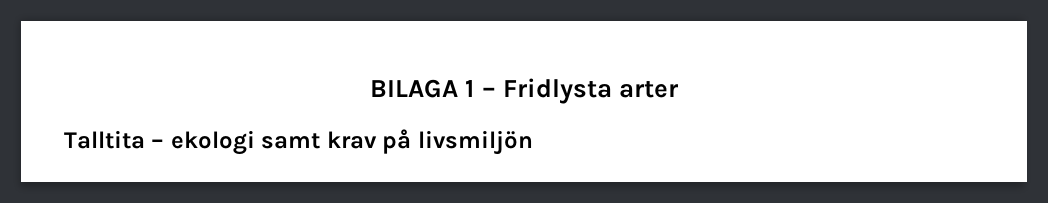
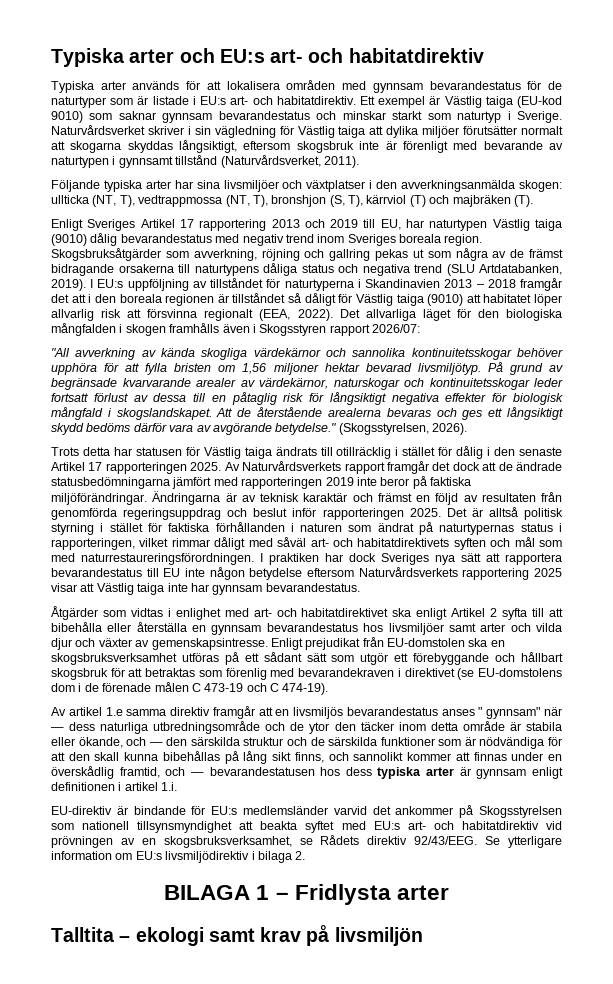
(370, 88) none -> [51,48,484,67] [51,80,562,93] [51,96,563,108] [51,111,562,123] [51,125,564,138] [51,140,564,153] [51,155,359,168] [51,180,563,192] [51,195,533,207] [51,219,563,231] [51,233,483,246] [51,248,563,261] [51,263,562,276] [51,278,562,291] [51,293,562,306] [51,309,562,321] [51,323,420,336] [51,348,563,360] [51,362,564,375] [51,378,563,390] [51,392,563,405] [51,407,563,420] [51,423,467,435] [51,446,562,459] [51,461,562,474] [51,476,471,489] [51,491,562,505] [51,507,564,520] [51,522,563,535] [51,537,563,550] [51,553,562,565] [51,567,562,580] [51,583,360,595] [51,606,563,620] [51,622,563,635] [51,637,505,650] [51,652,564,665] [51,668,562,680] [51,682,329,695] [51,706,562,719] [51,721,563,734] [51,737,562,749] [51,751,562,764] [51,766,563,779] [51,782,178,791] [51,805,562,818] [51,821,562,833] [51,835,563,848] [51,851,306,863] Typiska arter och EU:s art- och habitatdirektiv // Typiska arter används för att lokalisera områden med gynnsam bevarandestatus för de naturtyper som är listade i EU:s art- och habitatdirektiv. Ett exempel är Västlig taiga (EU-kod 9010) som saknar gynnsam bevarandestatus och minskar starkt som naturtyp i Sverige. Naturvårdsverket skriver i sin vägledning för Västlig taiga att dylika miljöer förutsätter normalt att skogarna skyddas långsiktigt, eftersom skogsbruk inte är förenligt med bevarande av naturtypen i gynnsamt tillstånd (Naturvårdsverket, 2011). // Följande typiska arter har sina livsmiljöer och växtplatser i den avverkningsanmälda skogen: ullticka (NT, T), vedtrappmossa (NT, T), bronshjon (S, T), kärrviol (T) och majbräken (T). // Enligt Sveriges Artikel 17 rapportering 2013 och 2019 till EU, har naturtypen Västlig taiga (9010) dålig bevarandestatus med negativ trend inom Sveriges boreala region. Skogsbruksåtgärder som avverkning, röjning och gallring pekas ut som några av de främst bidragande orsakerna till naturtypens dåliga status och negativa trend (SLU Artdatabanken, 2019). I EU:s uppföljning av tillståndet för naturtyperna i Skandinavien 2013 – 2018 framgår det att i den boreala regionen är tillståndet så dåligt för Västlig taiga (9010) att habitatet löper allvarlig risk att försvinna regionalt (EEA, 2022). Det allvarliga läget för den biologiska mångfalden i skogen framhålls även i Skogsstyren rapport 2026/07: // "All avverkning av kända skogliga värdekärnor och sannolika kontinuitetsskogar behöver upphöra för att fylla bristen om 1,56 miljoner hektar bevarad livsmiljötyp. På grund av begränsade kvarvarande arealer av värdekärnor, naturskogar och kontinuitetsskogar leder fortsatt förlust av dessa till en påtaglig risk för långsiktigt negativa effekter för biologisk mångfald i skogslandskapet. Att de återstående arealerna bevaras och ges ett långsiktigt skydd bedöms därför vara av avgörande betydelse." (Skogsstyrelsen, 2026). // Trots detta har statusen för Västlig taiga ändrats till otillräcklig i stället för dålig i den senaste Artikel 17 rapporteringen 2025. Av Naturvårdsverkets rapport framgår det dock att de ändrade statusbedömningarna jämfört med rapporteringen 2019 inte beror på faktiska miljöförändringar. Ändringarna är av teknisk karaktär och främst en följd av resultaten från genomförda regeringsuppdrag och beslut inför rapporteringen 2025. Det är alltså politisk styrning i stället för faktiska förhållanden i naturen som ändrat på naturtypernas status i rapporteringen, vilket rimmar dåligt med såväl art- och habitatdirektivets syften och mål som med naturrestaureringsförordningen. I praktiken har dock Sveriges nya sätt att rapportera bevarandestatus till EU inte någon betydelse eftersom Naturvårdsverkets rapportering 2025 visar att Västlig taiga inte har gynnsam bevarandestatus. // Åtgärder som vidtas i enlighet med art- och habitatdirektivet ska enligt Artikel 2 syfta till att bibehålla eller återställa en gynnsam bevarandestatus hos livsmiljöer samt arter och vilda djur och växter av gemenskapsintresse. Enligt prejudikat från EU-domstolen ska en skogsbruksverksamhet utföras på ett sådant sätt som utgör ett förebyggande och hållbart skogsbruk för att betraktas som förenlig med bevarandekraven i direktivet (se EU-domstolens dom i de förenade målen C 473-19 och C 474-19). // Av artikel 1.e samma direktiv framgår att en livsmiljös bevarandestatus anses " gynnsam" när — dess naturliga utbredningsområde och de ytor den täcker inom detta område är stabila eller ökande, och — den särskilda struktur och de särskilda funktioner som är nödvändiga för att den skall kunna bibehållas på lång sikt finns, och sannolikt kommer att finnas under en överskådlig framtid, och — bevarandestatusen hos dess typiska arter är gynnsam enligt definitionen i artikel 1.i. // EU-direktiv är bindande för EU:s medlemsländer varvid det ankommer på Skogsstyrelsen som nationell tillsynsmyndighet att beakta syftet med EU:s art- och habitatdirektiv vid prövningen av en skogsbruksverksamhet, se Rådets direktiv 92/43/EEG. Se ytterligare information om EU:s livsmiljödirektiv i bilaga 2. //

